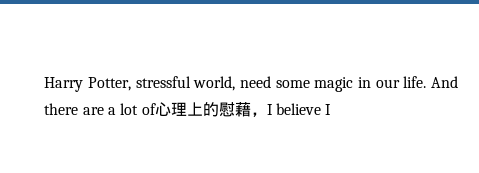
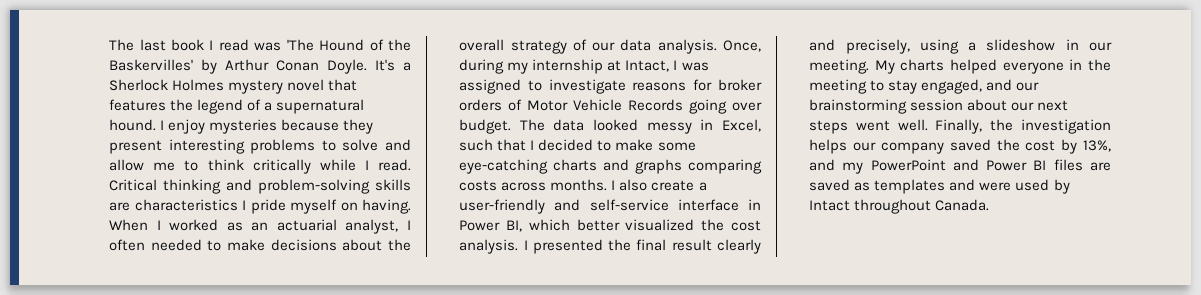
[44,76,458,92] [44,102,332,117] Harry Potter, stressful world, need some magic in our life. And there are a lot of心理上的慰藉，I believe I -> [109,39,411,51] [109,59,411,74] [109,79,358,94] [109,99,365,114] [109,119,374,134] [109,139,411,154] [109,159,411,174] [109,179,411,194] [109,199,412,214] [109,219,411,234] [109,239,411,251] [459,39,761,54] [459,59,709,74] [459,79,762,94] [459,99,762,114] [459,119,761,134] [459,139,696,151] [459,159,762,174] [459,179,707,191] [459,199,761,214] [459,219,761,232] [459,239,761,254] [809,39,1112,54] [809,59,1111,74] [809,79,1040,94] [809,99,1069,114] [809,119,1111,134] [809,139,1111,154] [809,159,1111,174] [809,179,1070,194] [809,199,990,214] The last book I read was 'The Hound of the Baskervilles' by Arthur Conan Doyle. It's a Sherlock Holmes mystery novel that features the legend of a supernatural hound. I enjoy mysteries because they present interesting problems to solve and allow me to think critically while I read. Critical thinking and problem-solving skills are characteristics I pride myself on having. When I worked as an actuarial analyst, I often needed to make decisions about the overall strategy of our data analysis. Once, during my internship at Intact, I was assigned to investigate reasons for broker orders of Motor Vehicle Records going over budget. The data looked messy in Excel, such that I decided to make some eye-catching charts and graphs comparing costs across months. I also create a user-friendly and self-service interface in Power BI, which better visualized the cost analysis. I presented the final result clearly and precisely, using a slideshow in our meeting. My charts helped everyone in the meeting to stay engaged, and our brainstorming session about our next steps went well. Finally, the investigation helps our company saved the cost by 13%, and my PowerPoint and Power BI files are saved as templates and were used by Intact throughout Canada.

